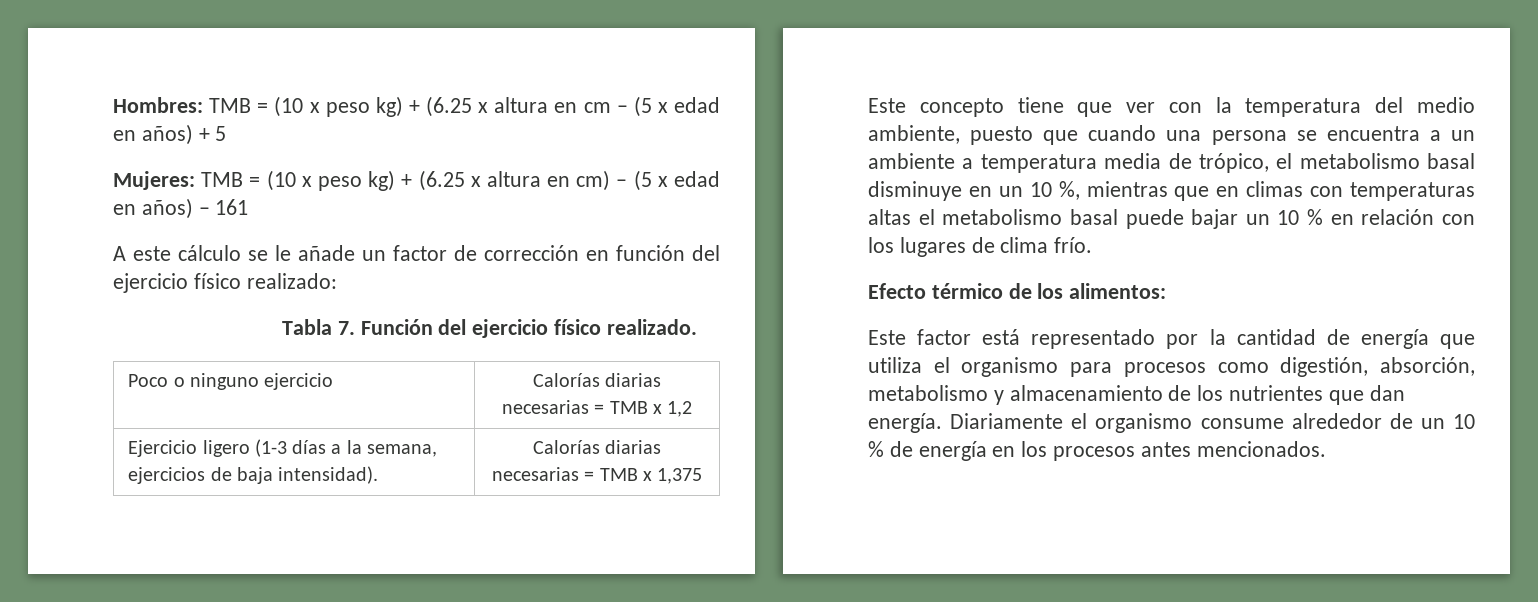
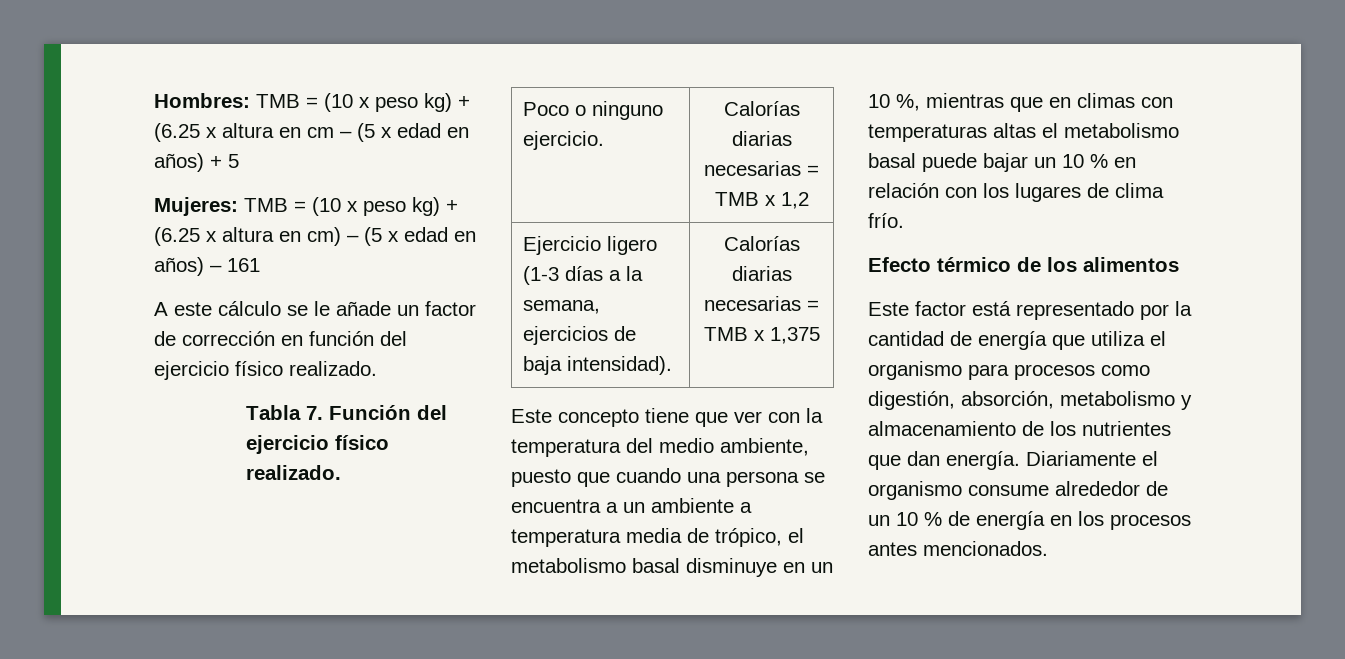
[246,273,337,289] realizado: -> [289,361,377,376] realizado.
[264,373,334,390] ejercicio -> [522,131,604,150] ejercicio.
[1069,283,1167,299] alimentos: -> [1083,257,1179,272] alimentos

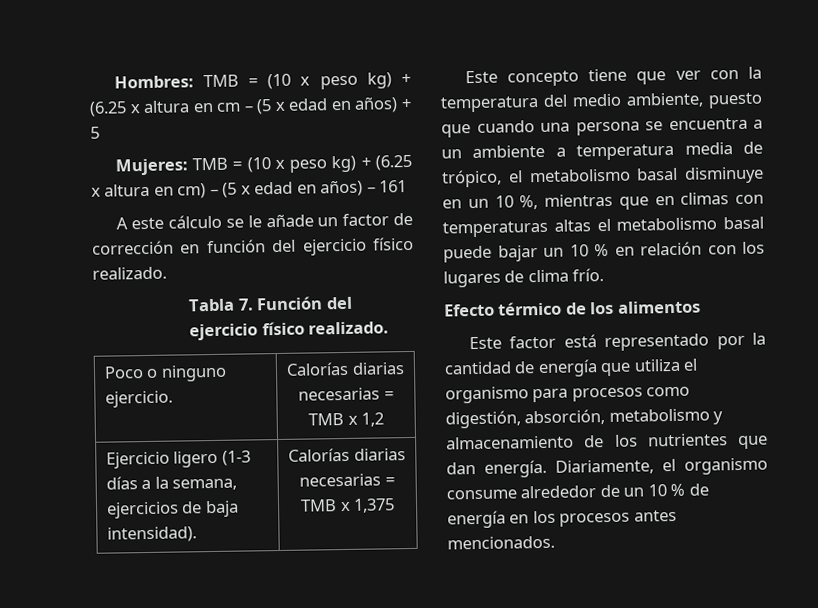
[1026,451,1136,466] Diariamente -> [555,459,654,475] Diariamente,

